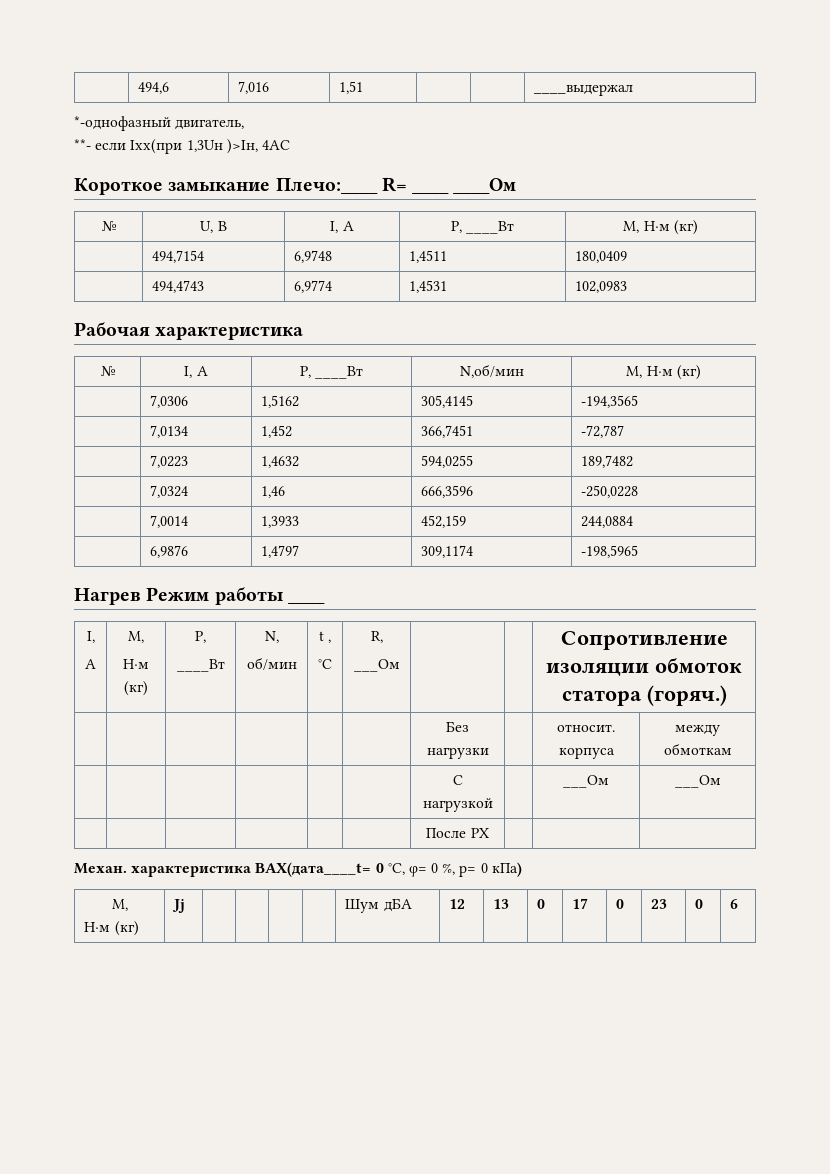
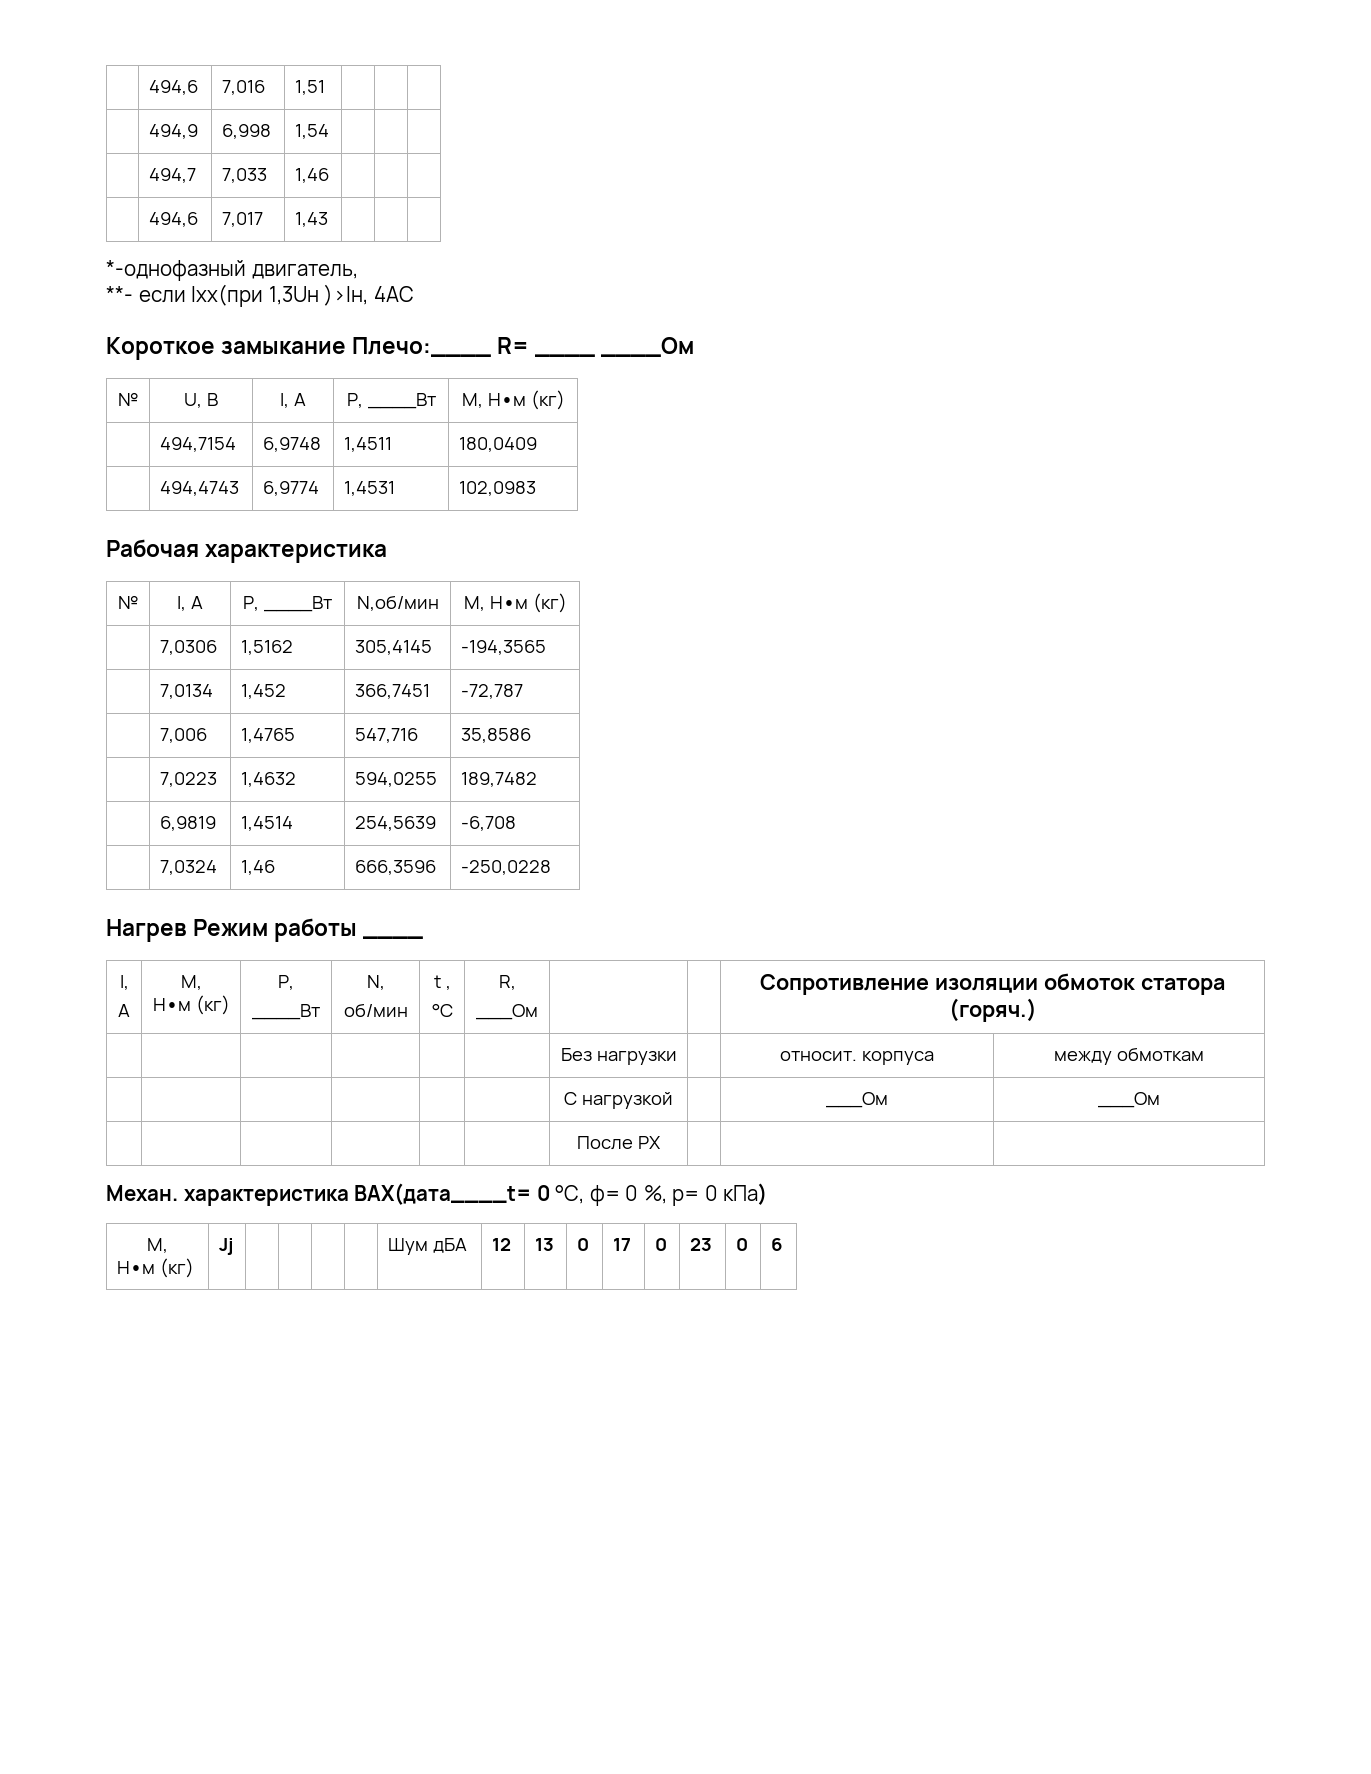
[534,84,634,96] ____выдержал -> [149,124,199,139] [222,124,272,139] [295,124,330,139] [149,168,197,183] [222,168,268,183] [295,168,330,183] [149,212,199,227] [222,212,264,227] [295,212,329,227] // | 494,9 | 6,998 | 1,54 | | | // | 494,7 | 7,033 | 1,46 | | | // | 494,6 | 7,017 | 1,43 | | |
(625, 431) none -> [160,728,208,743] [241,728,296,743] [355,728,419,743] [461,728,532,743] // | 7,006 | 1,4765 | 547,716 | 35,8586
(634, 461) none -> [160,816,217,831] [241,816,294,831] [355,816,437,831] [461,816,517,831] // | 6,9819 | 1,4514 | 254,5639 | -6,708
[150,515,189,528] [261,516,300,528] [421,515,467,528] [581,516,634,528] [150,545,189,558] [261,545,300,558] [421,545,474,558] [581,545,639,558] // | 7,0014 | 1,3933 | 452,159 | 244,0884 // | 6,9876 | 1,4797 | 309,1174 | -198,5965 -> (552, 867) none

